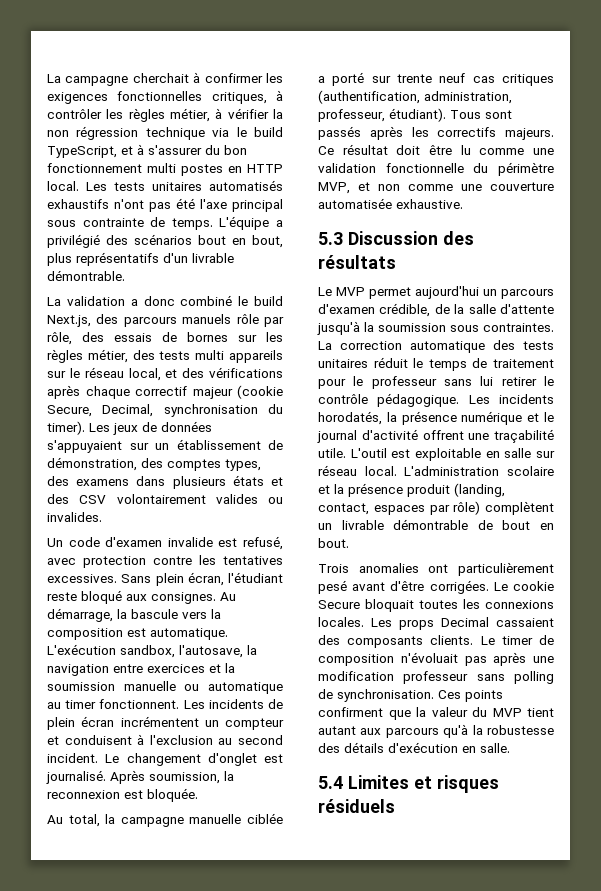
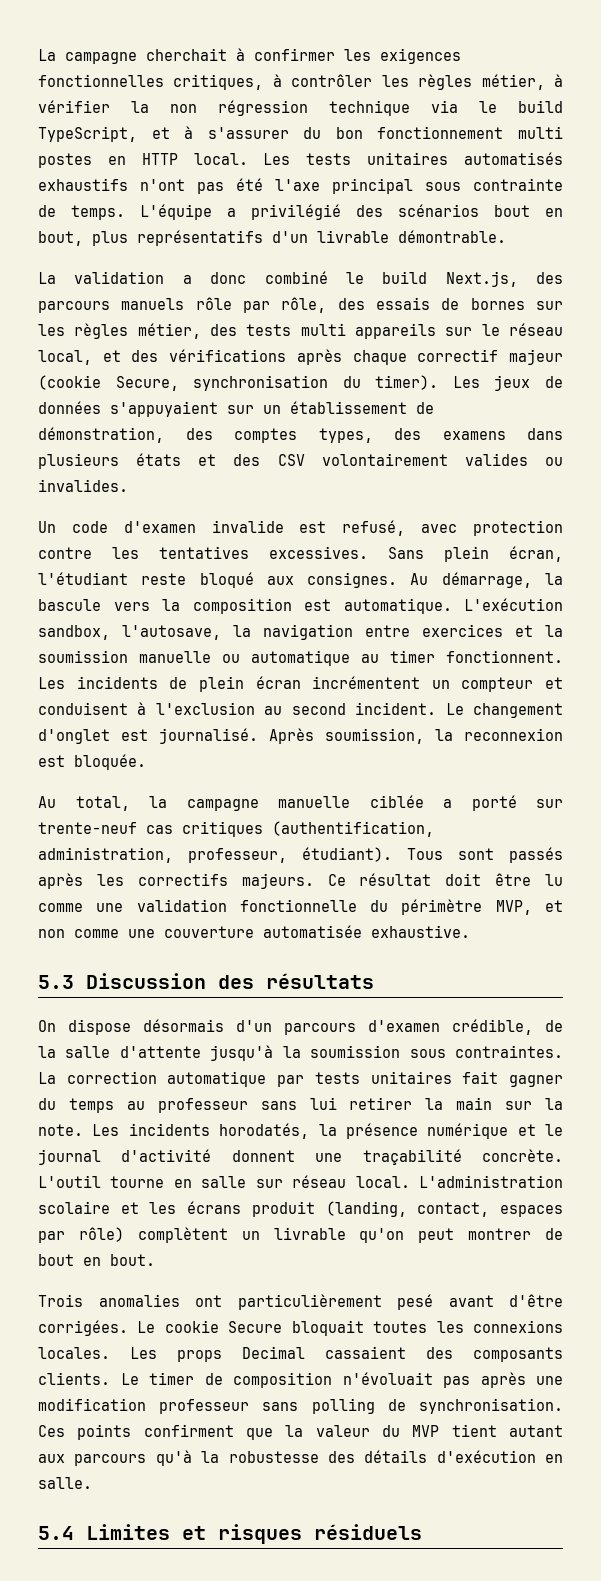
[102,404,154,417] Decimal, -> (179, 383) none
[397,73,466,83] trente neuf -> [38,822,137,834] trente-neuf
[318,286,497,299] Le MVP permet aujourd'hui un -> [38,1019,272,1035] On dispose désormais d'un
[493,340,554,350] [318,357,554,371] [318,376,554,389] [318,393,460,407] des tests unitaires réduit le temps de traitement pour le professeur sans lui retirer le contrôle pédagogique. -> [277,1071,563,1087] [38,1097,563,1113] [38,1124,83,1136] par tests unitaires fait gagner du temps au professeur sans lui retirer la main sur la note.
[422,430,464,440] offrent -> [231,1150,295,1162] donnent
[318,448,481,461] utile. L'outil est exploitable -> [481,1149,563,1162] [38,1175,165,1188] concrète. L'outil tourne
[334,483,403,497] la présence -> [149,1201,242,1214] les écrans
[393,519,469,530] démontrable -> [359,1228,532,1243] qu'on peut montrer

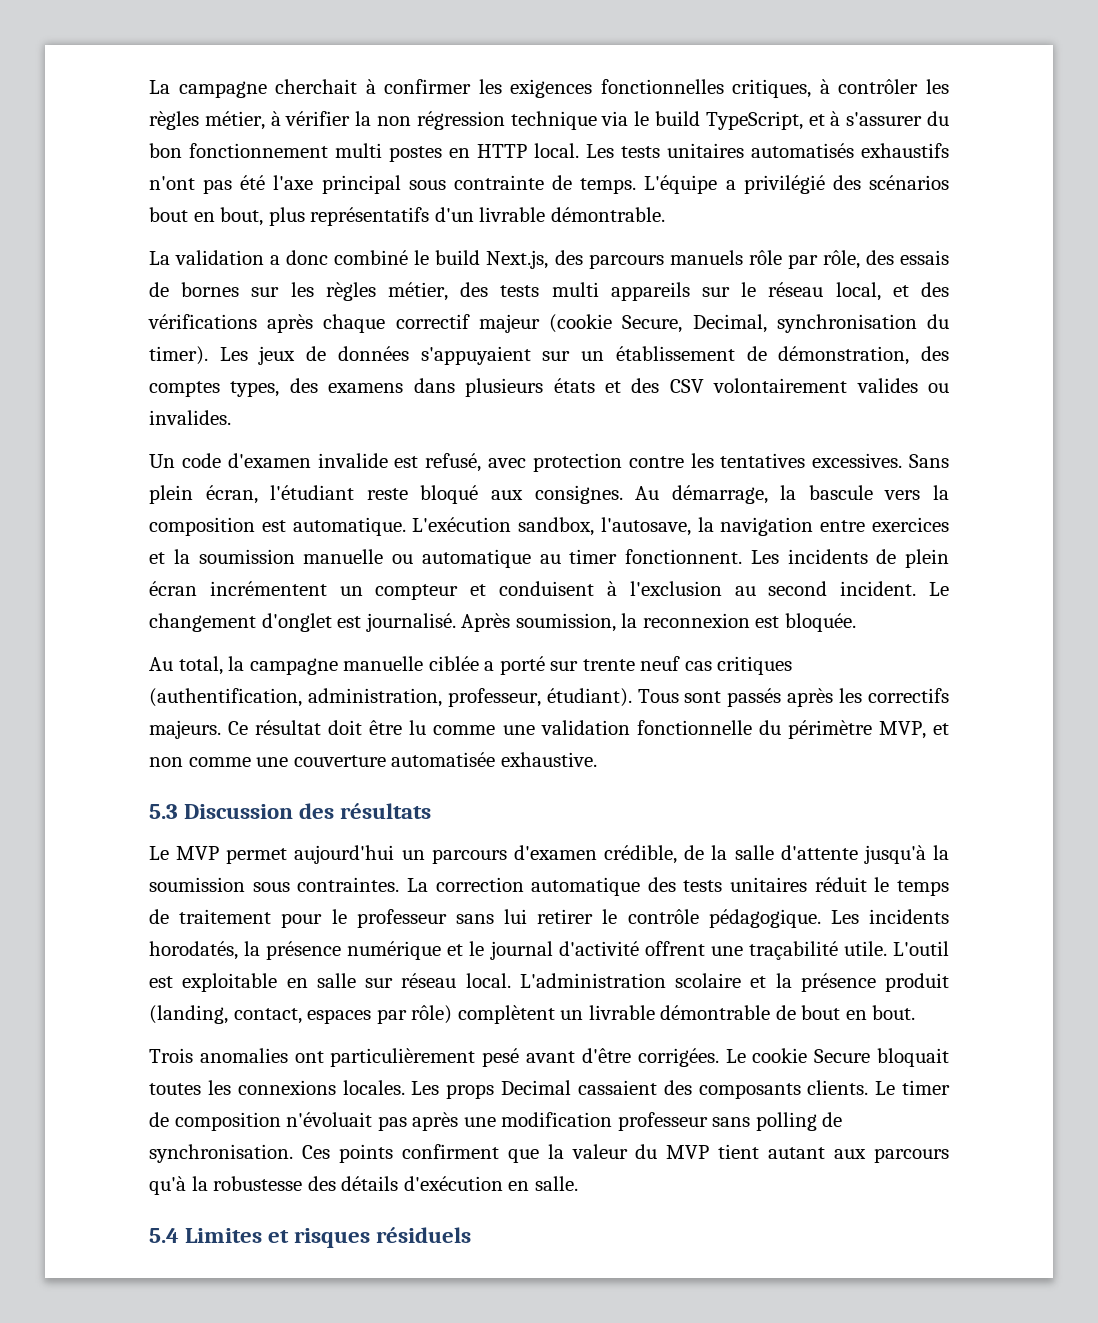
(179, 383) none -> [692,314,767,333] Decimal,
[38,822,137,834] trente-neuf -> [582,656,681,671] trente neuf
[38,1019,272,1035] On dispose désormais d'un -> [149,845,425,864] Le MVP permet aujourd'hui un
[277,1071,563,1087] [38,1097,563,1113] [38,1124,83,1136] par tests unitaires fait gagner du temps au professeur sans lui retirer la main sur la note. -> [647,877,949,896] [149,909,821,928] des tests unitaires réduit le temps de traitement pour le professeur sans lui retirer le contrôle pédagogique.
[231,1150,295,1162] donnent -> [644,941,705,956] offrent
[481,1149,563,1162] [38,1175,165,1188] concrète. L'outil tourne -> [843,941,949,956] [149,973,278,992] utile. L'outil est exploitable
[149,1201,242,1214] les écrans -> [775,973,876,992] la présence
[359,1228,532,1243] qu'on peut montrer -> [660,1005,771,1020] démontrable

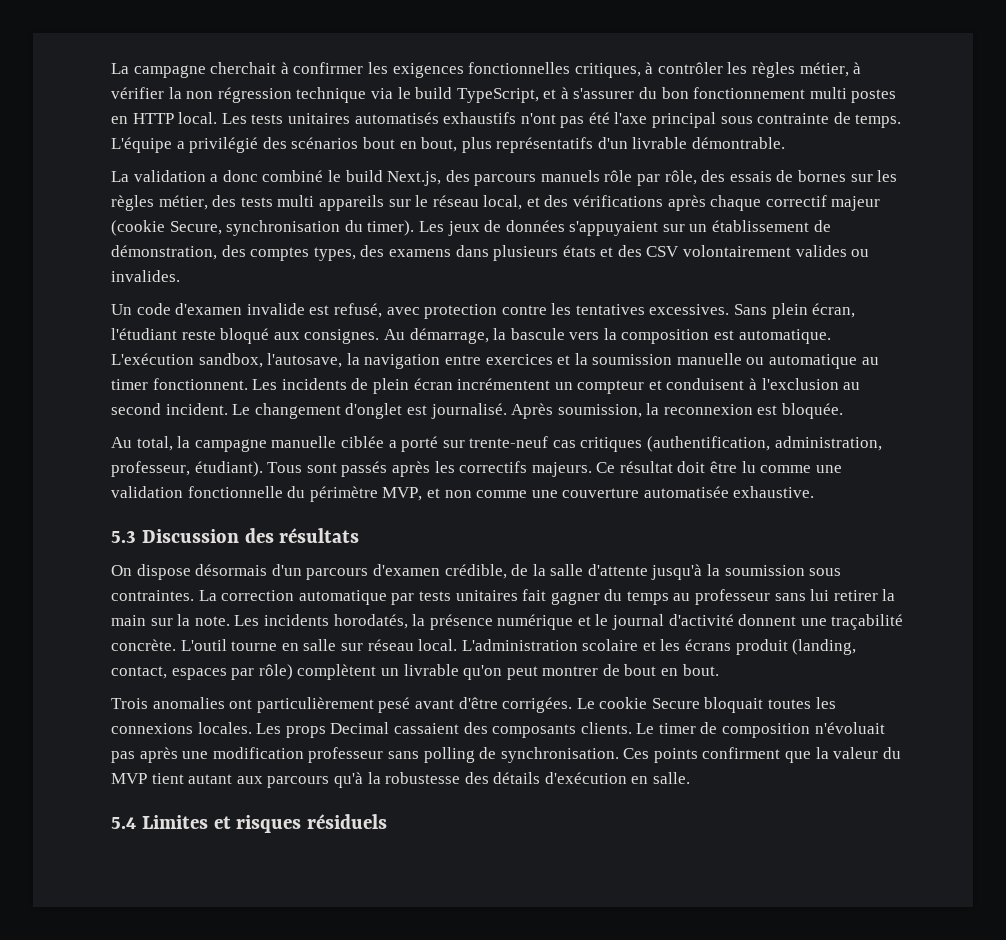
[692,314,767,333] Decimal, -> (222, 228) none
[582,656,681,671] trente neuf -> [469,436,549,448] trente-neuf
[149,845,425,864] Le MVP permet aujourd'hui un -> [111,564,302,580] On dispose désormais d'un
[647,877,949,896] [149,909,821,928] des tests unitaires réduit le temps de traitement pour le professeur sans lui retirer le contrôle pédagogique. -> [391,589,896,605] [111,614,230,626] par tests unitaires fait gagner du temps au professeur sans lui retirer la main sur la note.
[644,941,705,956] offrent -> [738,614,797,626] donnent
[843,941,949,956] [149,973,278,992] utile. L'outil est exploitable -> [111,639,278,651] concrète. L'outil tourne
[775,973,876,992] la présence -> [660,639,732,651] les écrans
[660,1005,771,1020] démontrable -> [463,665,599,680] qu'on peut montrer

